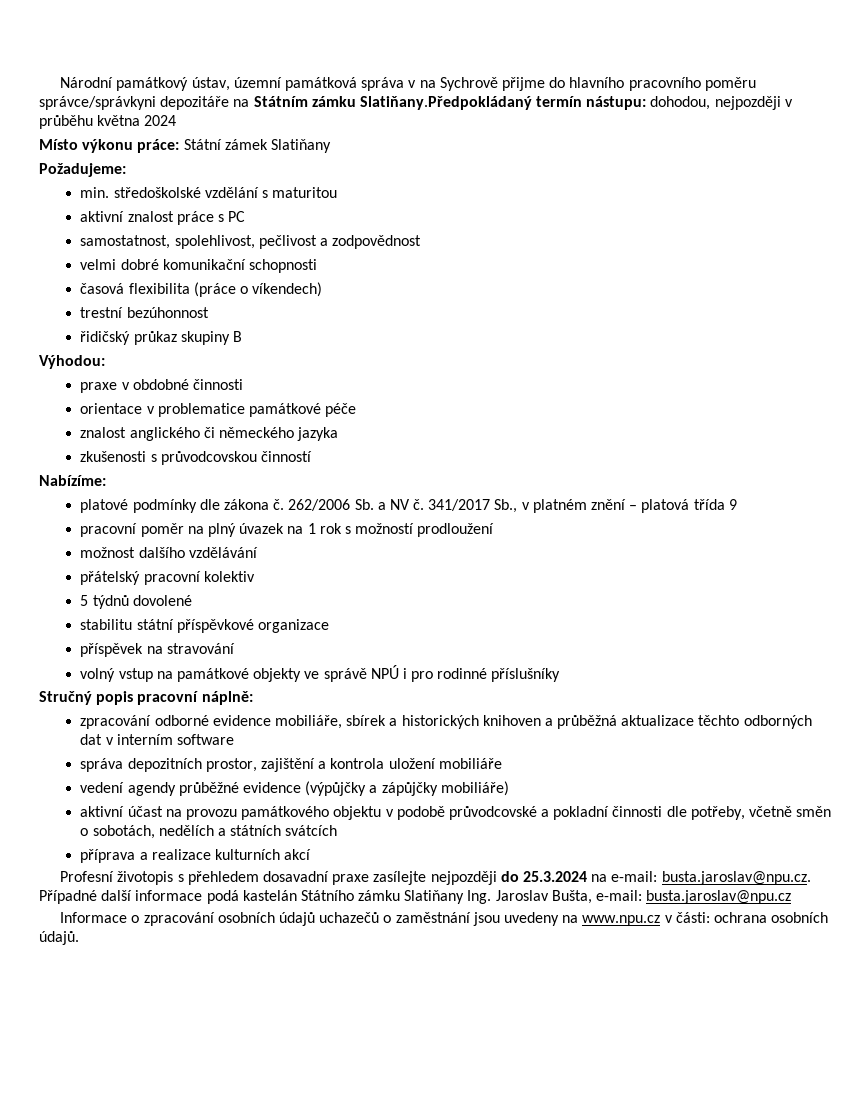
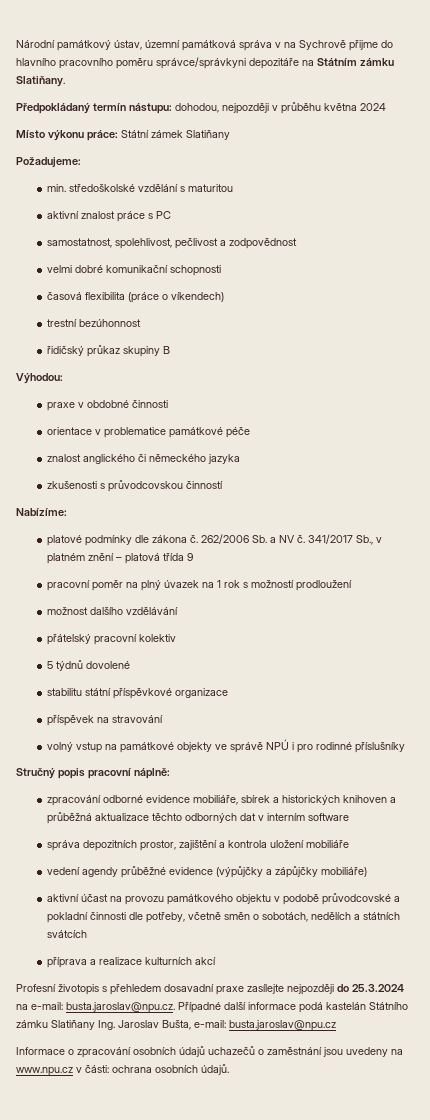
[359,96,532,110] Slatiňany.Předpokládaný -> [16,76,65,87] [16,103,90,114] Slatiňany. // Předpokládaný

